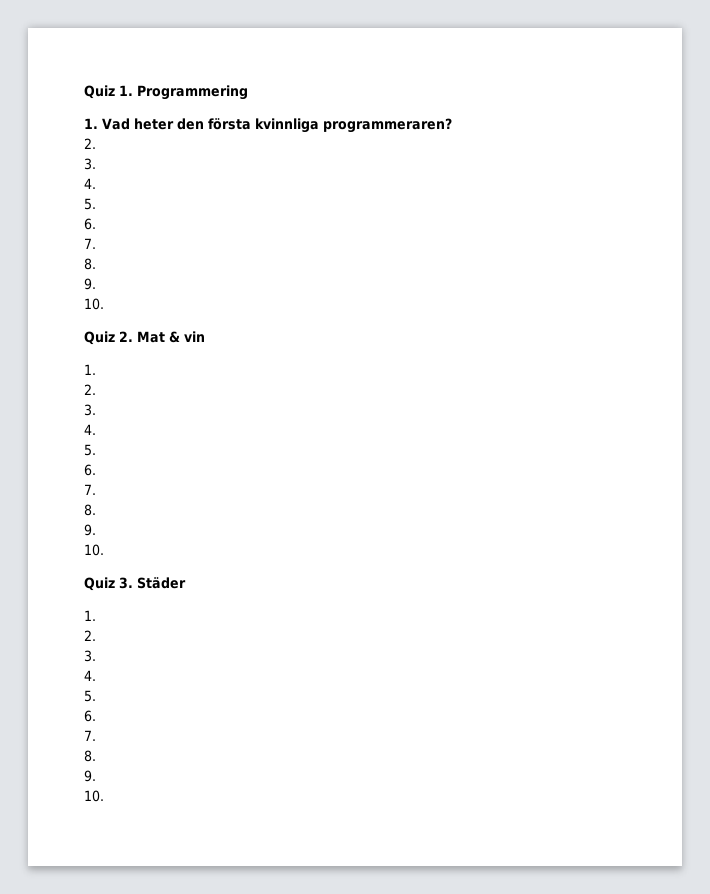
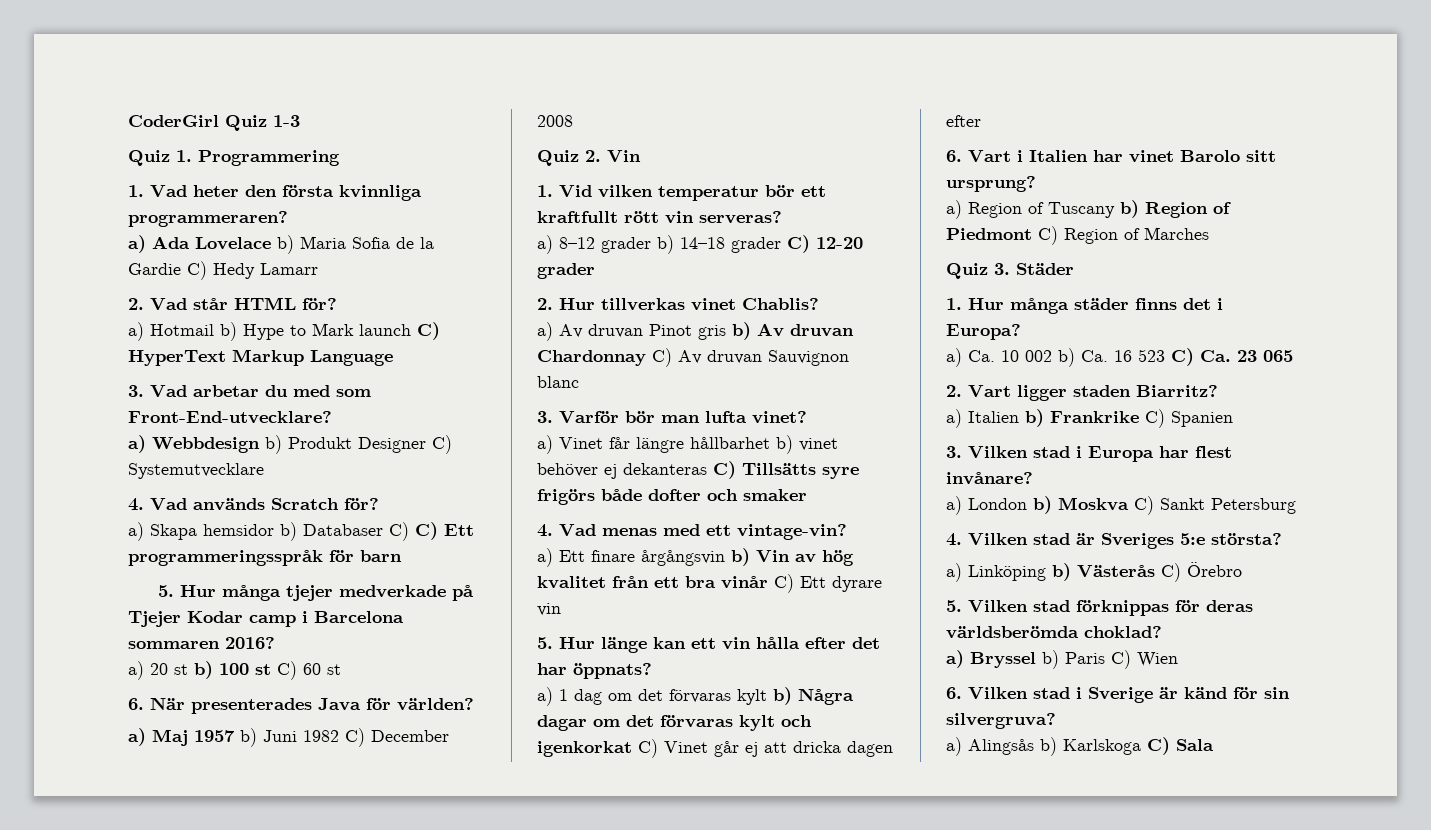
(84, 92) none -> [128,115,300,131] CoderGirl Quiz 1-3 //
[84,138,96,149] [84,158,96,170] [84,178,96,189] [84,198,96,210] [84,218,96,230] [84,238,96,249] [84,258,96,270] [84,278,96,290] [84,298,104,310] [84,331,205,345] [84,364,96,375] [84,384,96,395] [84,404,96,416] [84,424,96,435] [84,444,96,456] [84,464,96,476] [84,484,96,495] [84,504,96,516] [84,524,96,536] [84,544,104,556] [84,577,186,591] [84,610,96,621] [84,630,96,641] [84,650,96,662] [84,670,96,681] [84,690,96,702] [84,710,96,722] [84,730,96,741] [84,750,96,762] [84,770,96,782] [84,790,104,802] 2. // 3. // 4. // 5. // 6. // 7. // 8. // 9. // 10. // Quiz 2. Mat & vin // 1. // 2. // 3. // 4. // 5. // 6. // 7. // 8. // 9. // 10. // Quiz 3. Städer // 1. // 2. // 3. // 4. // 5. // 6. // 7. // 8. // 9. // 10. -> [128,235,434,254] [128,261,318,280] [128,297,337,310] [128,322,440,341] [128,349,393,366] [128,385,371,397] [128,411,332,424] [128,435,452,454] [128,463,264,479] [128,498,379,511] [128,522,474,541] [128,550,402,566] [157,585,474,601] [128,611,404,627] [128,637,275,649] [128,661,341,680] [128,697,474,714] [128,728,449,747] [537,115,573,127] [537,150,641,166] [537,185,826,201] [537,211,782,224] [537,235,863,254] [537,263,595,279] [537,298,819,311] [537,322,854,341] [537,348,849,367] [537,376,579,388] [537,411,807,424] [537,435,838,454] [537,461,859,479] [537,489,807,505] [537,524,847,540] [537,548,854,567] [537,574,882,593] [537,603,561,616] [537,637,880,653] [537,663,652,679] [537,687,854,706] [537,715,812,731] [537,739,893,758] [946,115,981,127] [946,150,1276,163] [946,176,1036,192] [946,200,1231,219] [946,226,1209,245] [946,263,1074,279] [946,298,1223,314] [946,324,1021,340] [946,348,1293,367] [946,385,1218,401] [946,409,1233,428] [946,446,1232,462] [946,472,1033,485] [946,496,1296,515] [946,533,1282,549] [946,562,1242,582] [946,600,1253,616] [946,626,1162,639] [946,650,1178,669] [946,687,1290,703] [946,713,1056,729] [946,737,1214,756] a) Ada Lovelace b) Maria Sofia de la Gardie C) Hedy Lamarr // 2. Vad står HTML för? // a) Hotmail b) Hype to Mark launch C) HyperText Markup Language // 3. Vad arbetar du med som Front-End-utvecklare? // a) Webbdesign b) Produkt Designer C) Systemutvecklare // 4. Vad används Scratch för? // a) Skapa hemsidor b) Databaser C) C) Ett programmeringsspråk för barn // 5. Hur många tjejer medverkade på Tjejer Kodar camp i Barcelona sommaren 2016? // a) 20 st b) 100 st C) 60 st // 6. När presenterades Java för världen? // a) Maj 1957 b) Juni 1982 C) December 2008 // Quiz 2. Vin // 1. Vid vilken temperatur bör ett kraftfullt rött vin serveras? // a) 8–12 grader b) 14–18 grader C) 12-20 grader // 2. Hur tillverkas vinet Chablis? // a) Av druvan Pinot gris b) Av druvan Chardonnay C) Av druvan Sauvignon blanc // 3. Varför bör man lufta vinet? // a) Vinet får längre hållbarhet b) vinet behöver ej dekanteras C) Tillsätts syre frigörs både dofter och smaker // 4. Vad menas med ett vintage-vin? // a) Ett finare årgångsvin b) Vin av hög kvalitet från ett bra vinår C) Ett dyrare vin // 5. Hur länge kan ett vin hålla efter det har öppnats? // a) 1 dag om det förvaras kylt b) Några dagar om det förvaras kylt och igenkorkat C) Vinet går ej att dricka dagen efter // 6. Vart i Italien har vinet Barolo sitt ursprung? // a) Region of Tuscany b) Region of Piedmont C) Region of Marches // Quiz 3. Städer // 1. Hur många städer finns det i Europa? // a) Ca. 10 002 b) Ca. 16 523 C) Ca. 23 065 // 2. Vart ligger staden Biarritz? // a) Italien b) Frankrike C) Spanien // 3. Vilken stad i Europa har flest invånare? // a) London b) Moskva C) Sankt Petersburg // 4. Vilken stad är Sveriges 5:e största? // a) Linköping b) Västerås C) Örebro // 5. Vilken stad förknippas för deras världsberömda choklad? // a) Bryssel b) Paris C) Wien // 6. Vilken stad i Sverige är känd för sin silvergruva? // a) Alingsås b) Karlskoga C) Sala

